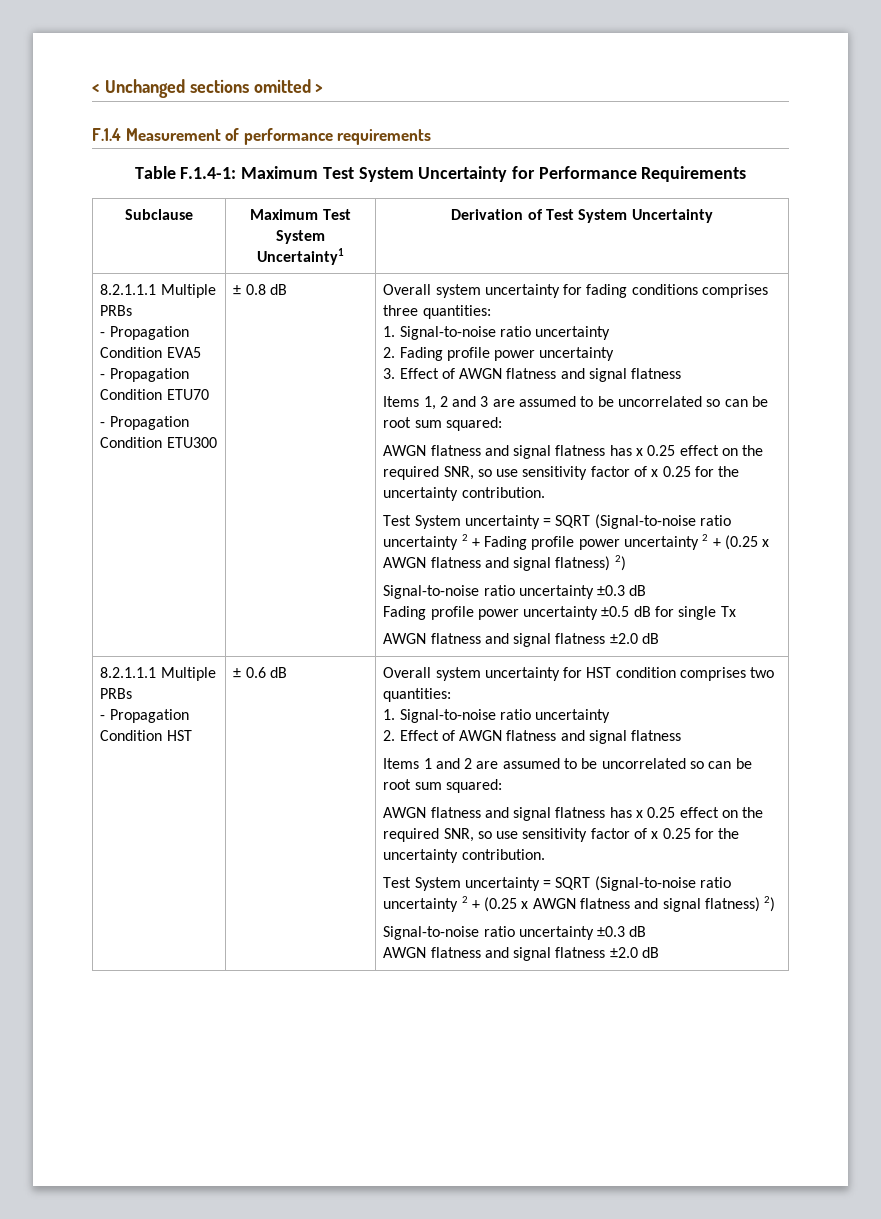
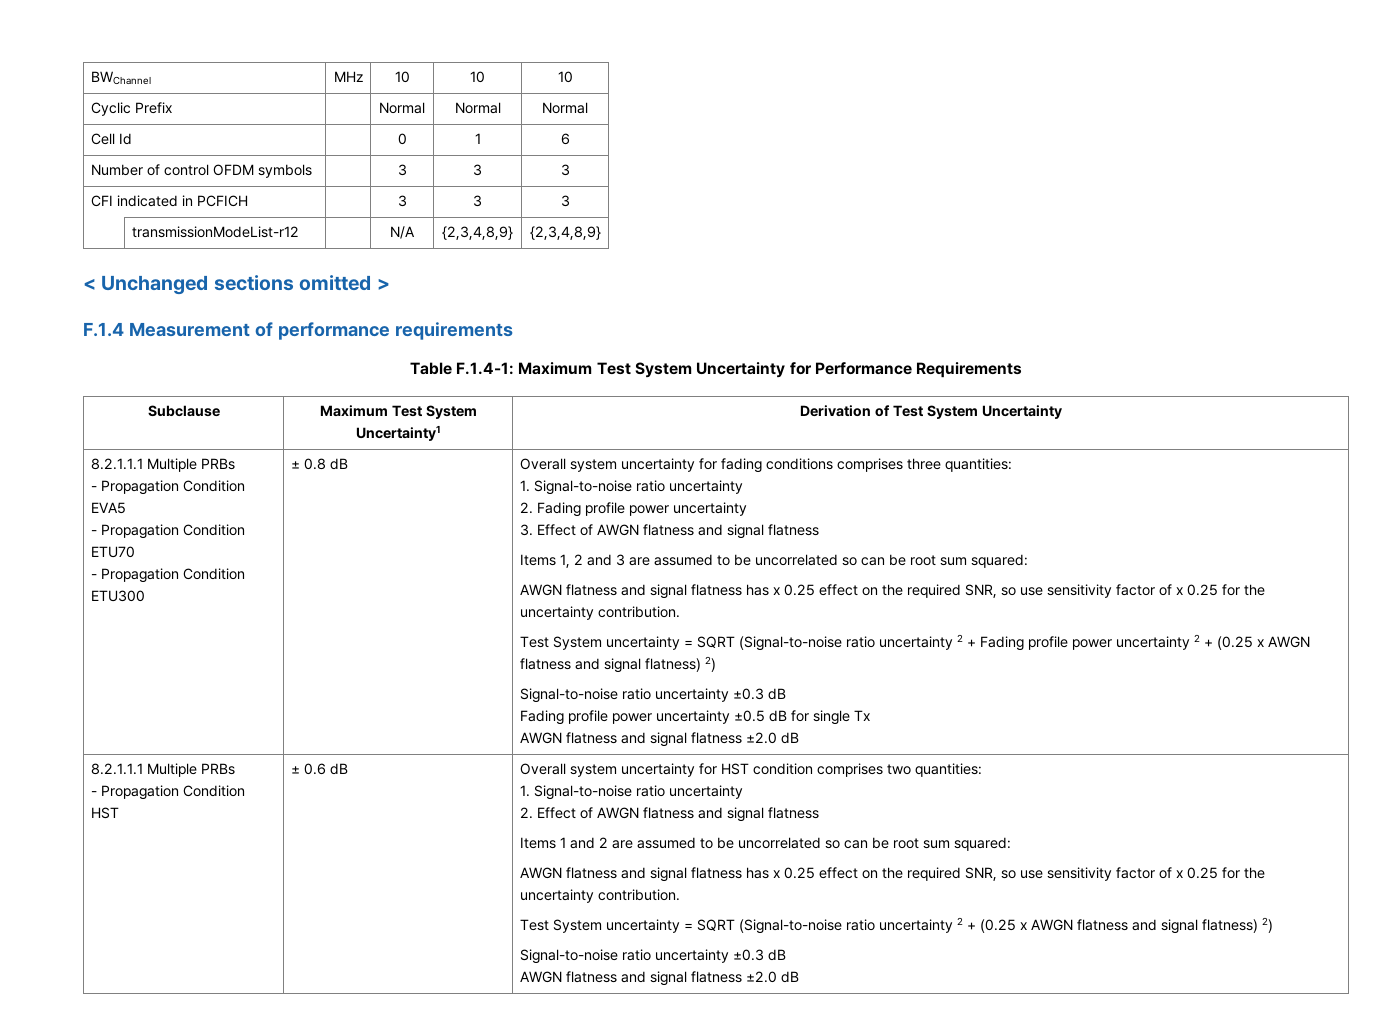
(92, 88) none -> [90,71,151,85] [333,71,363,82] [394,71,410,83] [470,71,485,83] [557,71,573,83] [90,102,172,116] [379,102,425,114] [454,102,501,114] [542,102,588,114] [90,133,132,145] [397,133,407,145] [474,133,481,144] [560,133,570,145] [90,164,312,178] [397,164,407,176] [473,164,482,176] [560,164,570,176] [90,195,248,207] [397,195,407,207] [473,195,482,207] [560,195,570,207] [131,226,299,238] [390,226,415,239] [442,226,513,240] [529,226,601,240] BWChannel | MHz | 10 | 10 | 10 // Cyclic Prefix | | Normal | Normal | Normal // Cell Id | | 0 | 1 | 6 // Number of control OFDM symbols | | 3 | 3 | 3 // CFI indicated in PCFICH | | 3 | 3 | 3 // | transmissionModeList-r12 | | N/A | {2,3,4,8,9} | {2,3,4,8,9} //

